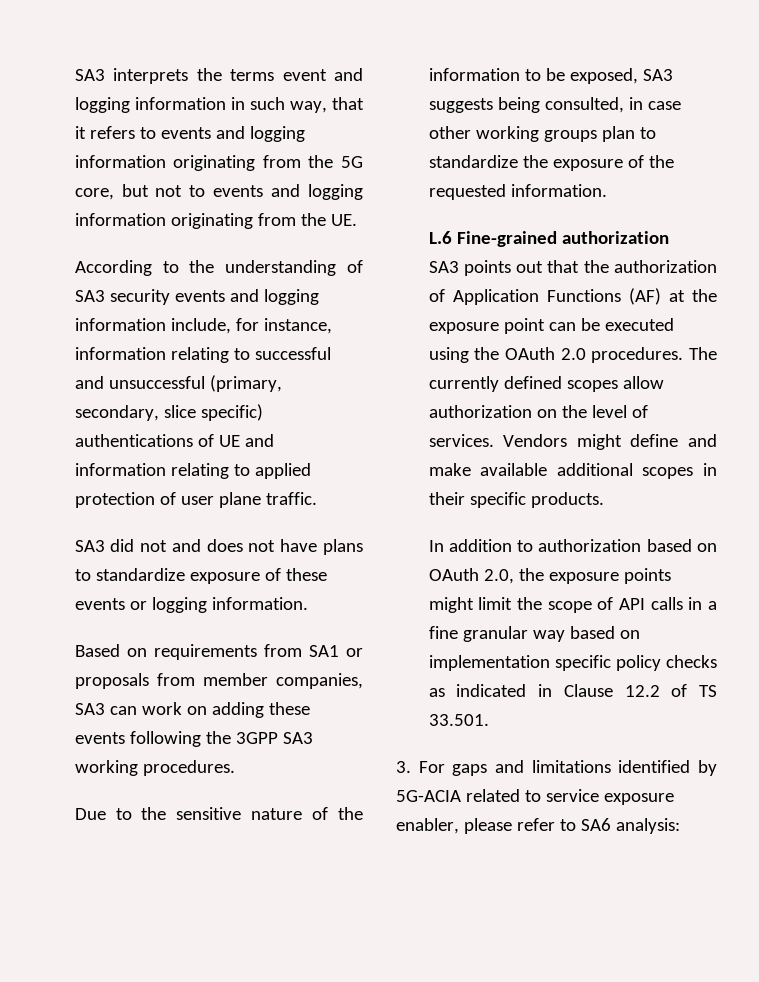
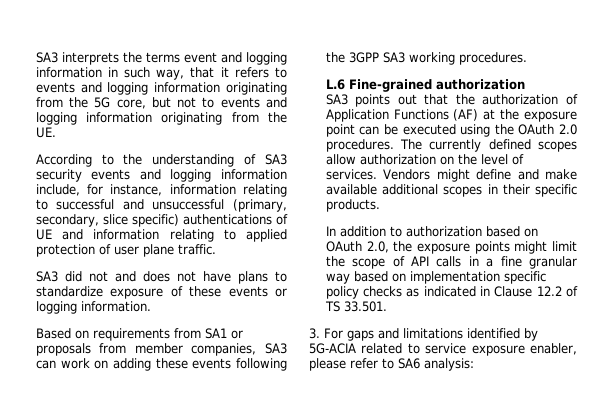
[74,807,363,820] [428,68,673,84] [428,97,681,113] [428,126,656,142] [428,155,674,171] [428,184,607,200] // Due to the sensitive nature of the information to be exposed, SA3 suggests being consulted, in case other working groups plan to standardize the exposure of the requested information. -> (527, 58) none

